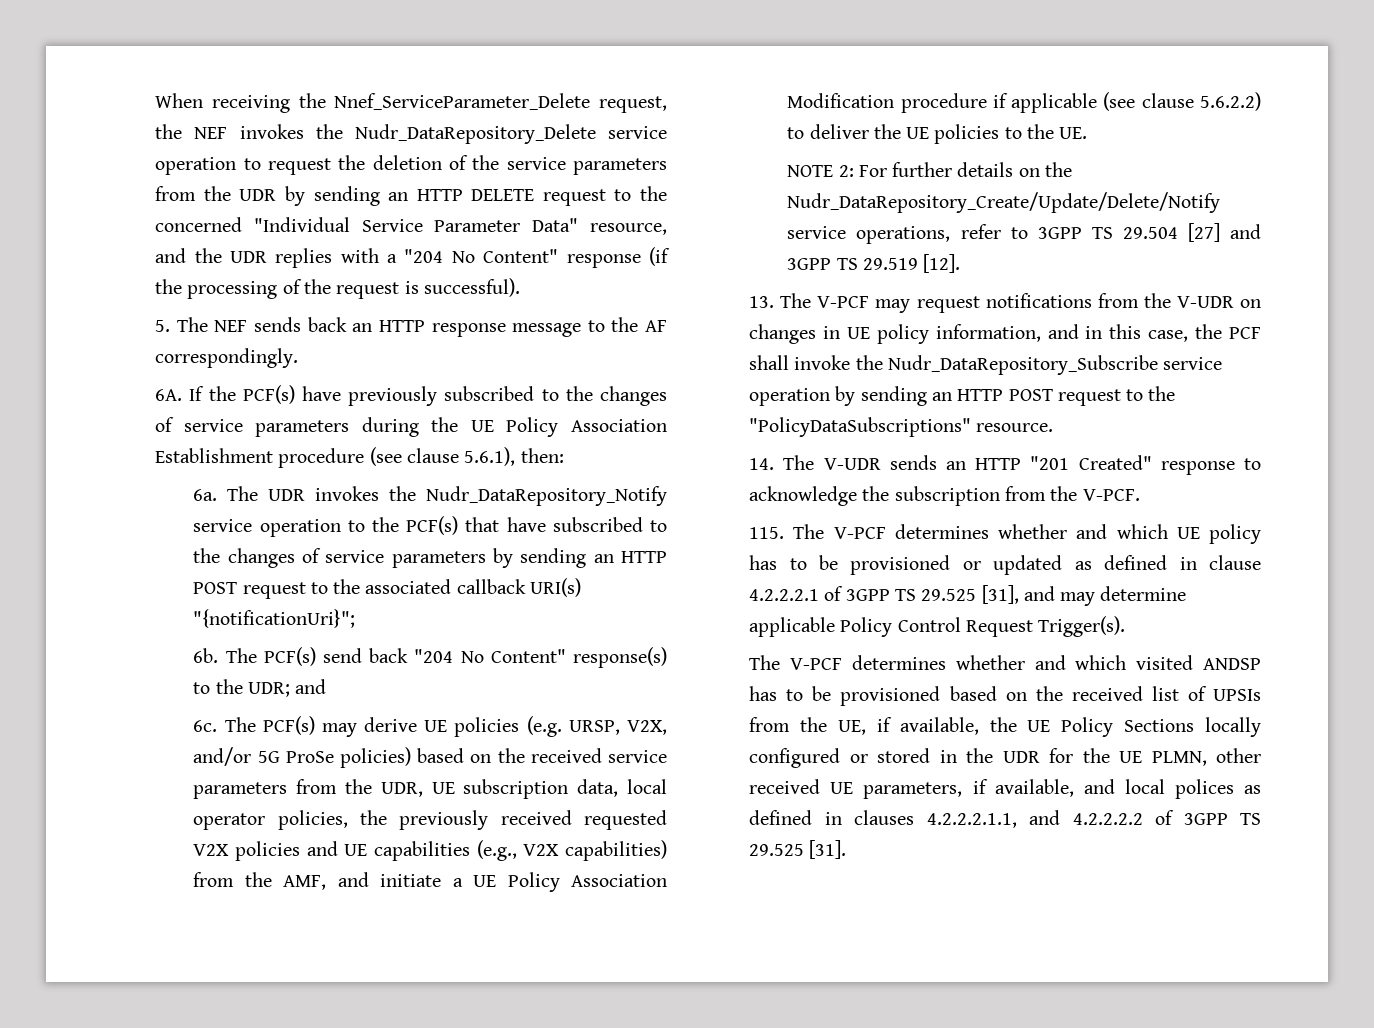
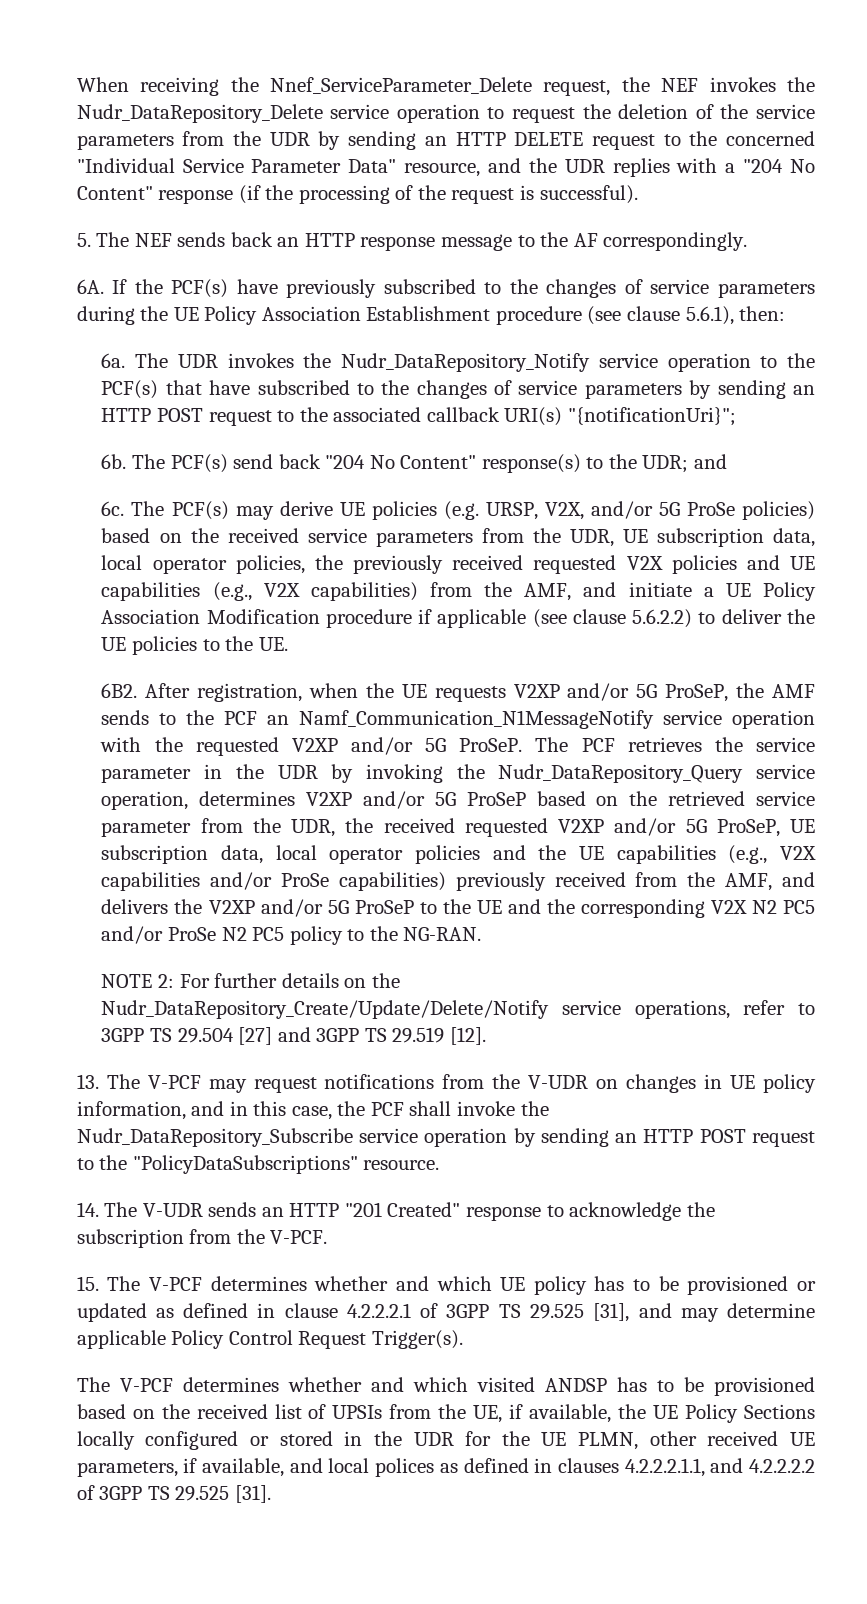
(1088, 133) none -> [101,683,815,702] [101,710,815,729] [100,737,815,756] [101,764,816,783] [101,791,815,810] [101,818,815,837] [101,845,817,864] [101,872,816,891] [101,899,815,918] [101,926,482,945] // 6B2. After registration, when the UE requests V2XP and/or 5G ProSeP, the AMF sends to the PCF an Namf_Communication_N1MessageNotify service operation with the requested V2XP and/or 5G ProSeP. The PCF retrieves the service parameter in the UDR by invoking the Nudr_DataRepository_Query service operation, determines V2XP and/or 5G ProSeP based on the retrieved service parameter from the UDR, the received requested V2XP and/or 5G ProSeP, UE subscription data, local operator policies and the UE capabilities (e.g., V2X capabilities and/or ProSe capabilities) previously received from the AMF, and delivers the V2XP and/or 5G ProSeP to the UE and the corresponding V2X N2 PC5 and/or ProSe N2 PC5 policy to the NG-RAN.
[749,527,785,539] 115. -> [76,1276,99,1291] 15.

